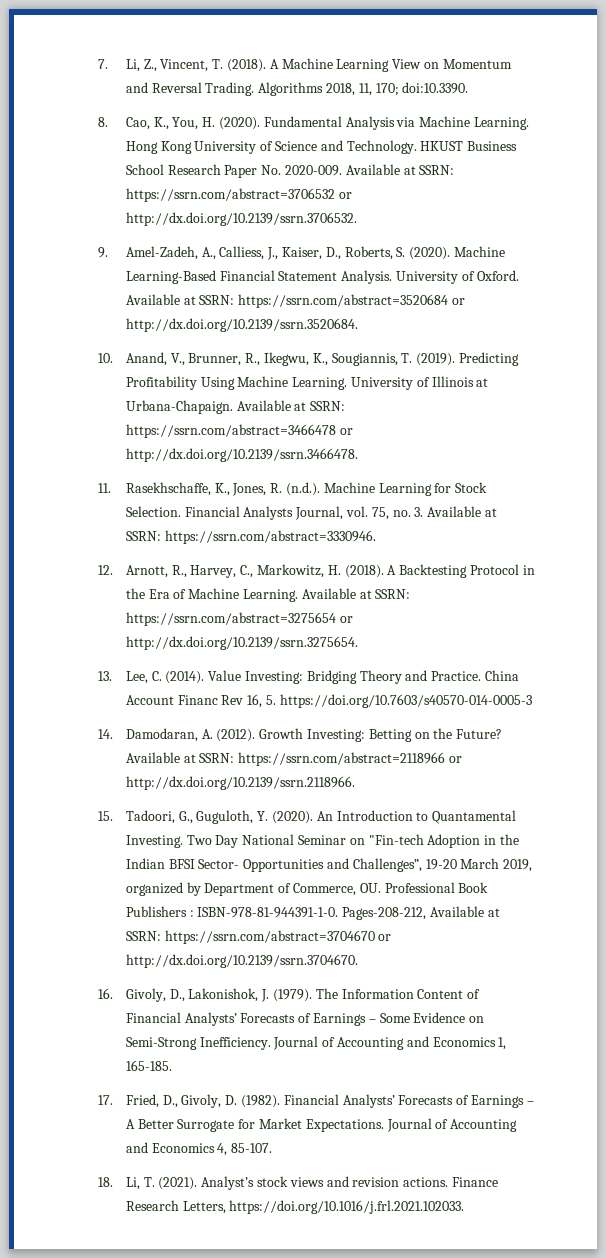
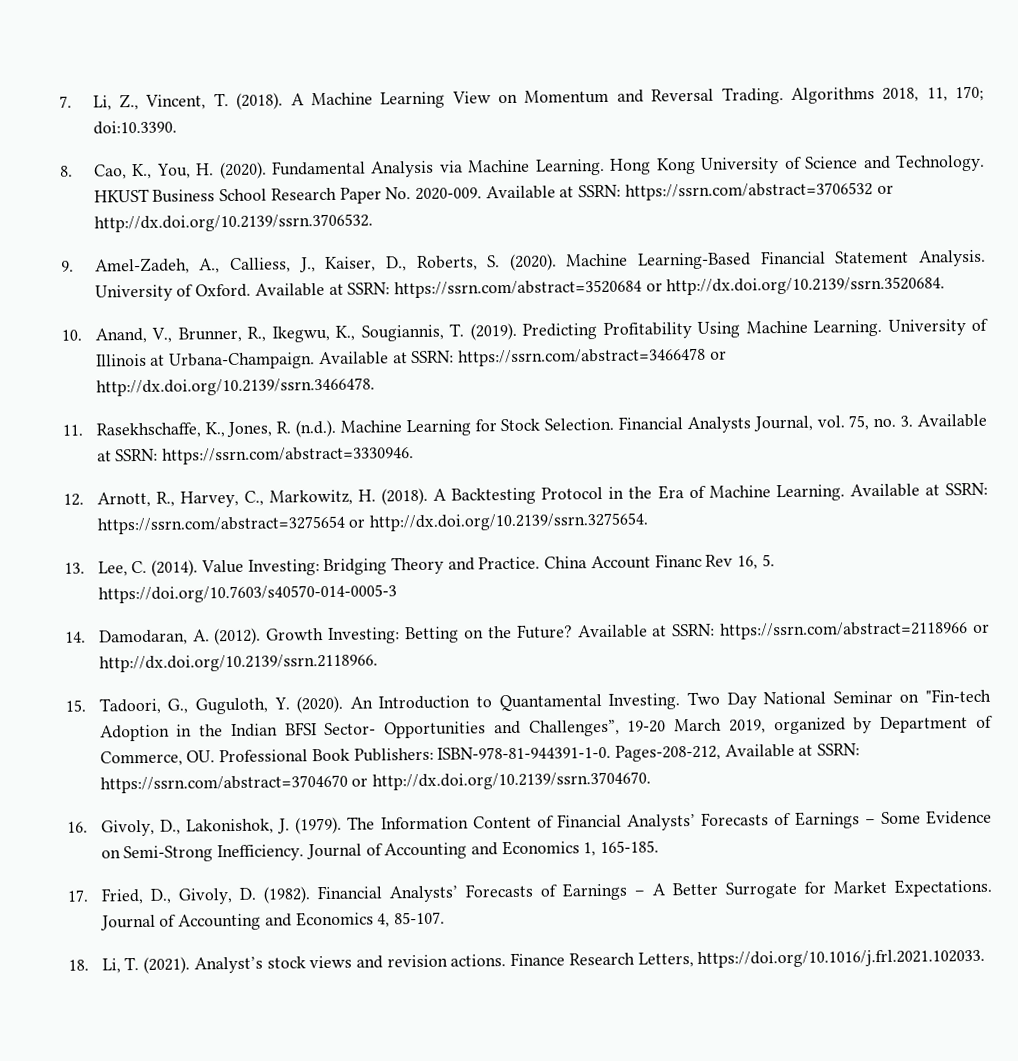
[125,400,233,414] Urbana-Chapaign. -> [169,352,316,370] Urbana-Champaign.
[125,906,194,917] Publishers : -> [353,747,434,762] Publishers:

